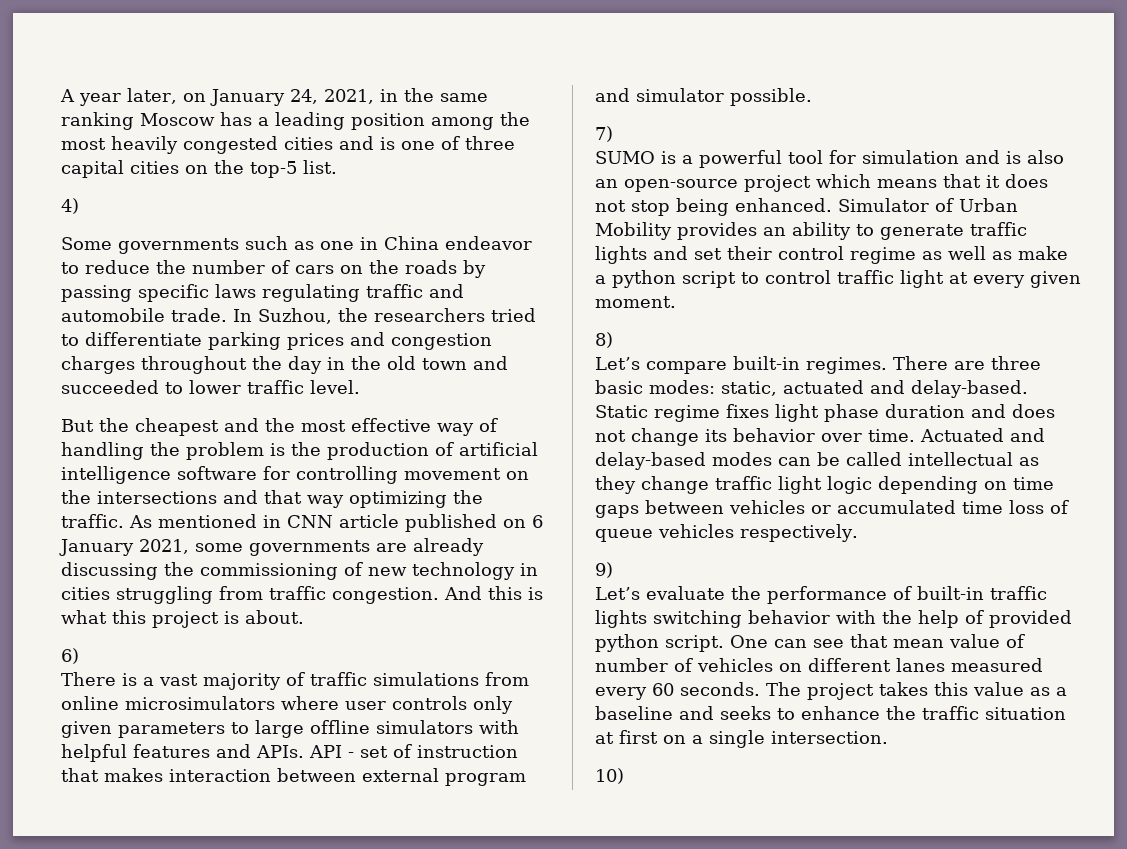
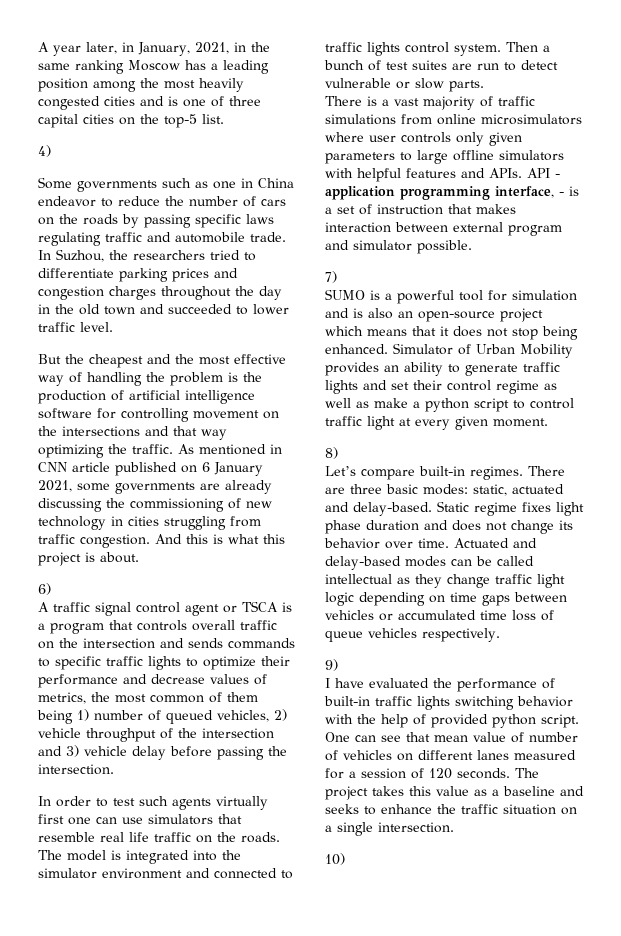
[182,89,318,106] on January 24, -> [122,42,190,56] in January,
(79, 656) none -> [38,601,292,616] [38,620,277,634] [38,638,295,649] [38,656,290,670] [38,674,267,688] [38,692,258,704] [37,709,287,724] [38,728,274,742] [38,745,287,760] [38,764,114,775] [38,796,268,810] [38,814,242,825] [38,832,280,843] [38,850,241,864] [38,868,293,879] [325,42,550,56] [324,60,558,71] [325,78,484,92] // A traffic signal control agent or TSCA is a program that controls overall traffic on the intersection and sends commands to specific traffic lights to optimize their performance and decrease values of metrics, the most common of them being 1) number of queued vehicles, 2) vehicle throughput of the intersection and 3) vehicle delay before passing the intersection. // In order to test such agents virtually first one can use simulators that resemble real life traffic on the roads. The model is integrated into the simulator environment and connected to traffic lights control system. Then a bunch of test suites are run to detect vulnerable or slow parts.
(354, 755) none -> [325,186,579,200] [325,207,332,214] application programming interface, - is a
[595,586,725,600] Let’s evaluate -> [325,678,429,688] I have evaluated
[595,683,674,700] every 60 -> [325,768,452,779] for a session of 120
[595,730,658,744] at first -> (556, 809) none

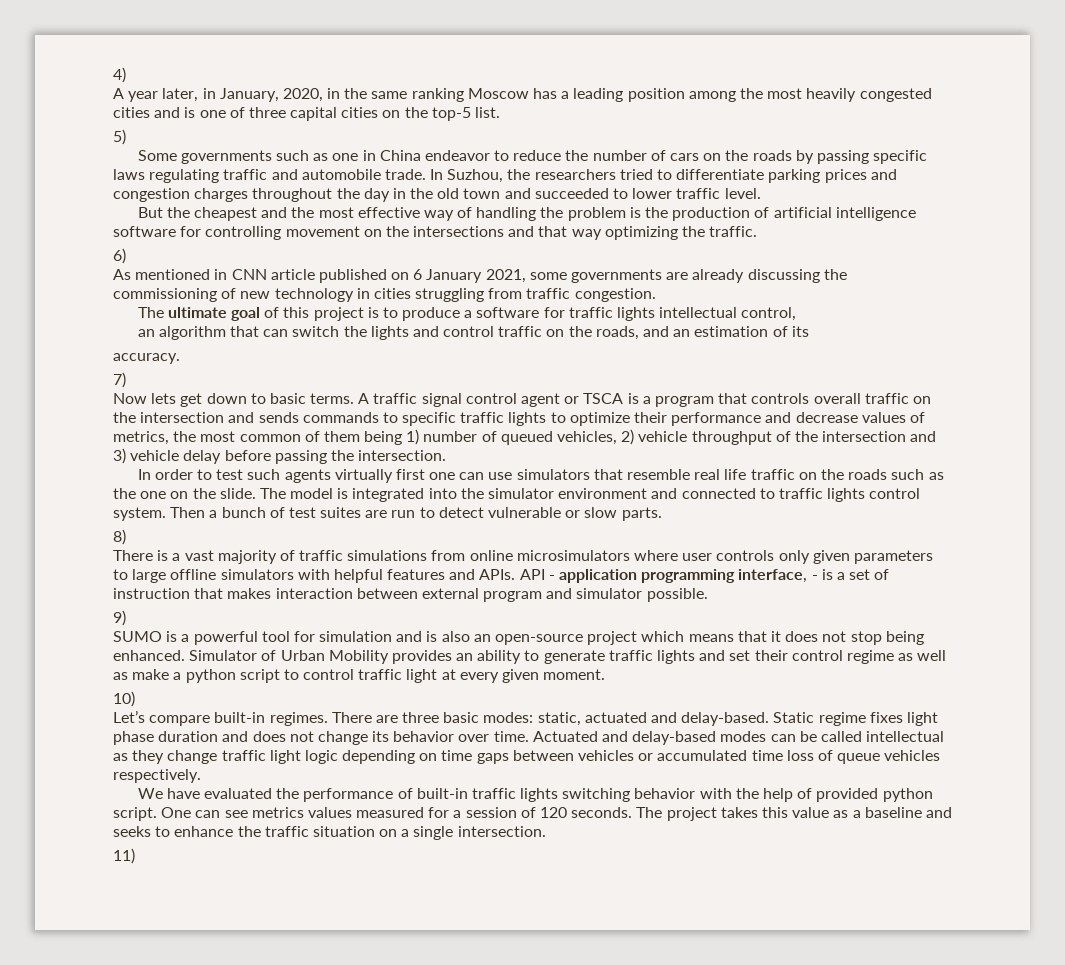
(38, 47) none -> [113,67,126,83] 4) //
[194,42,229,54] 2021, -> [282,88,323,102] 2020,
[38,145,51,157] 4) -> [113,129,126,145] 5)
(173, 449) none -> [113,248,126,264] // 6) //
[155,534,285,544] [38,552,139,566] [38,583,51,595] And this is what this project is about. // 6) // -> [137,307,797,321] [137,326,809,340] [113,353,180,364] [113,372,126,388] [113,393,355,407] // The ultimate goal of this project is to produce a software for traffic lights intellectual control, // an algorithm that can switch the lights and control traffic on the roads, and an estimation of its // accuracy. // 7) // Now lets get down to basic terms.
[241,832,280,843] roads. -> [848,469,944,480] [113,488,256,499] roads such as the one on the slide.
(484, 86) none -> [113,529,126,545] // 8)
[325,271,337,283] 7) -> [113,610,126,626] 9)
[325,447,338,459] 8) -> [113,691,135,707] 10)
[325,659,338,671] [325,678,330,688] 9) // I -> [137,788,163,799] We
[406,732,578,743] [325,750,509,761] that mean value of number of vehicles on different lanes -> [251,807,352,818] metrics values
[325,853,345,865] 10) -> [113,848,135,864] 11)

